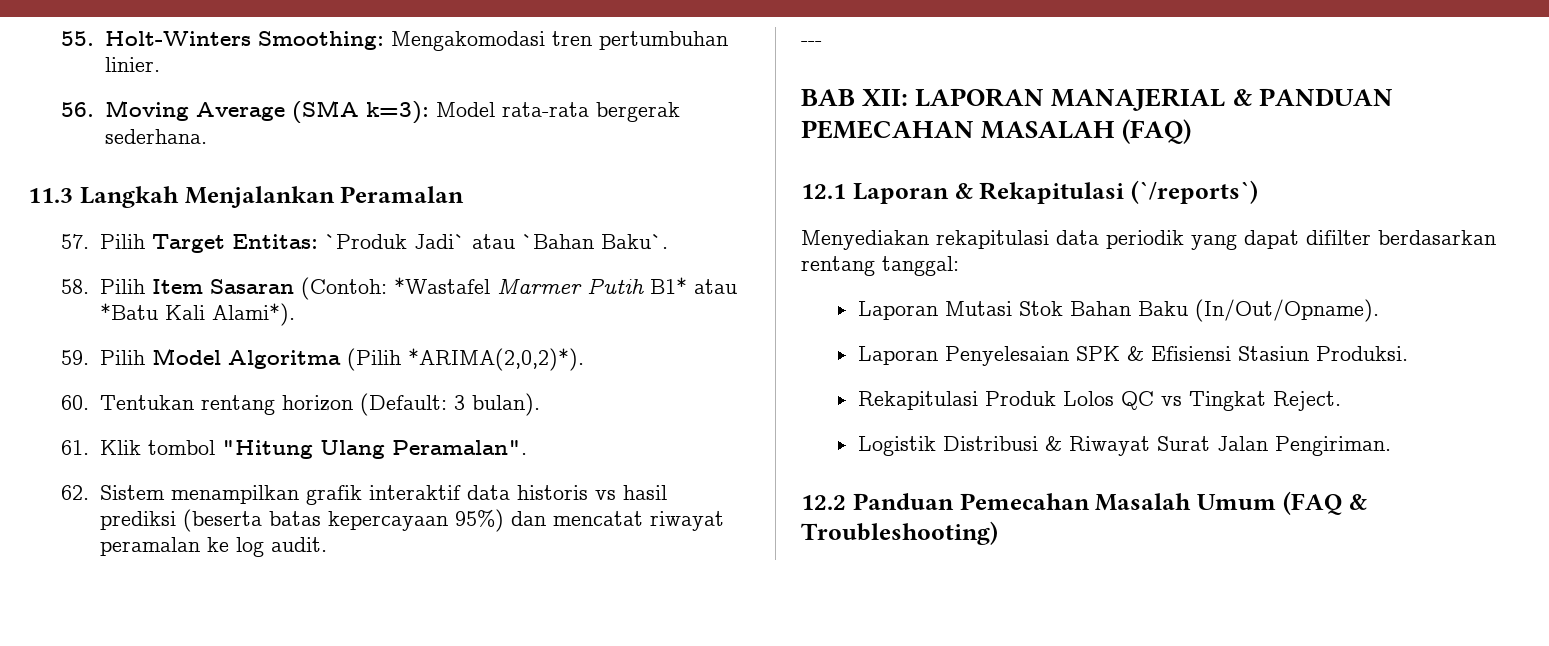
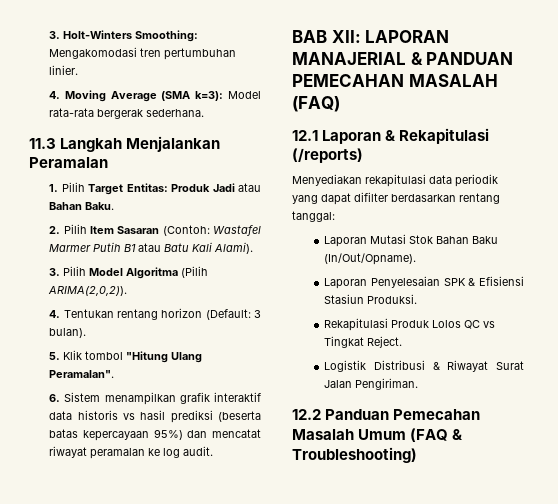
[60,31,94,46] 55. -> [49,31,61,39] 3.
[60,102,94,117] 56. -> [49,91,61,99] 4.
[60,234,89,249] 57. -> [49,184,59,192] 1.
[324,234,668,249] [60,279,89,294] `Produk Jadi` atau `Bahan Baku`. // 58. -> [171,183,262,192] [49,202,115,210] [49,226,61,234] Produk Jadi atau Bahan Baku. // 2.
[393,277,490,294] *Wastafel -> [213,225,261,236] Wastafel
[649,277,737,294] [99,303,295,326] [60,350,89,365] B1* atau *Batu Kali Alami*). // 59. -> [124,242,254,254] [49,268,61,276] B1 atau Batu Kali Alami). // 3.
[407,348,584,371] [60,395,89,410] *ARIMA(2,0,2)*). // 60. -> [48,286,128,296] [49,310,61,318] ARIMA(2,0,2)). // 4.
[60,440,89,455] 61. -> [49,352,61,360] 5.
[60,485,89,500] 62. -> [49,394,61,402] 6.
[801,41,822,46] // --- -> (214, 451) none
[1131,180,1258,204] (`/reports`) -> [292,148,363,163] (/reports)

